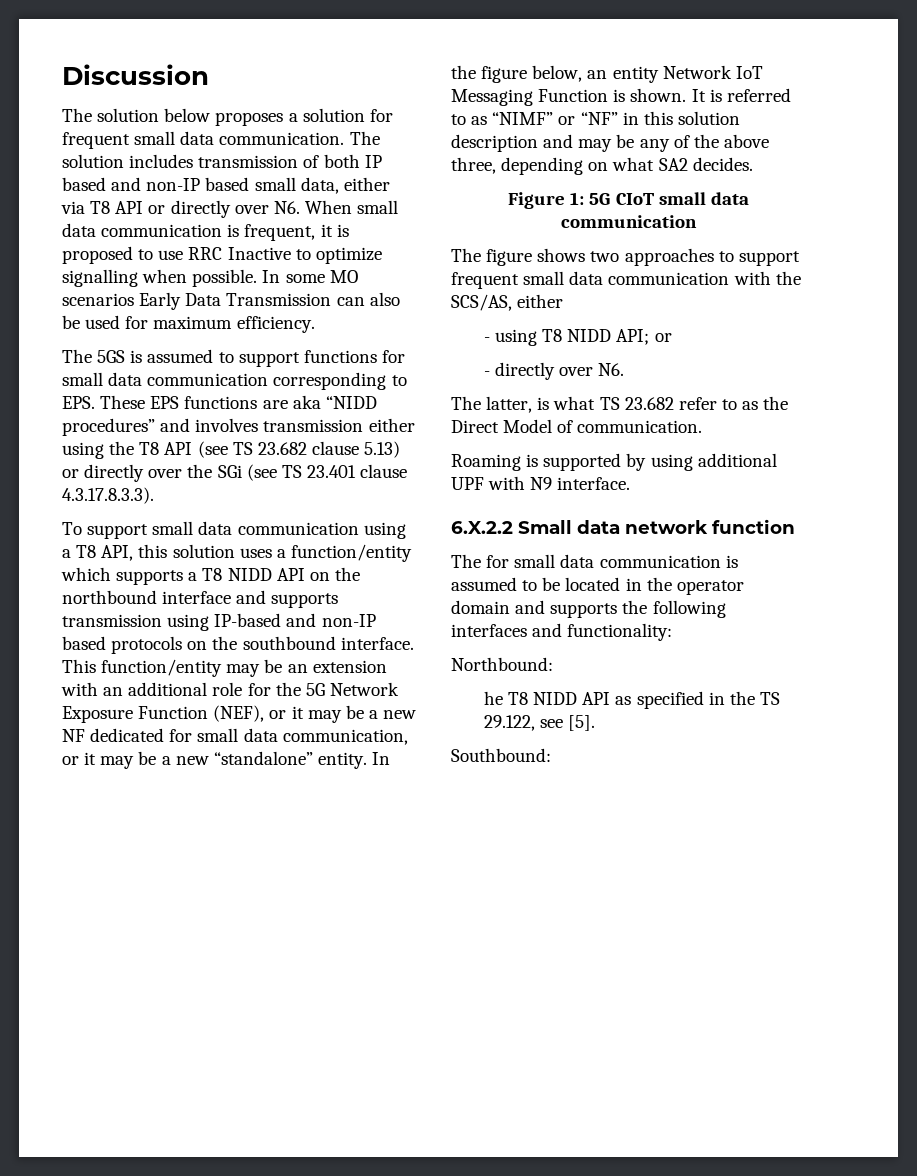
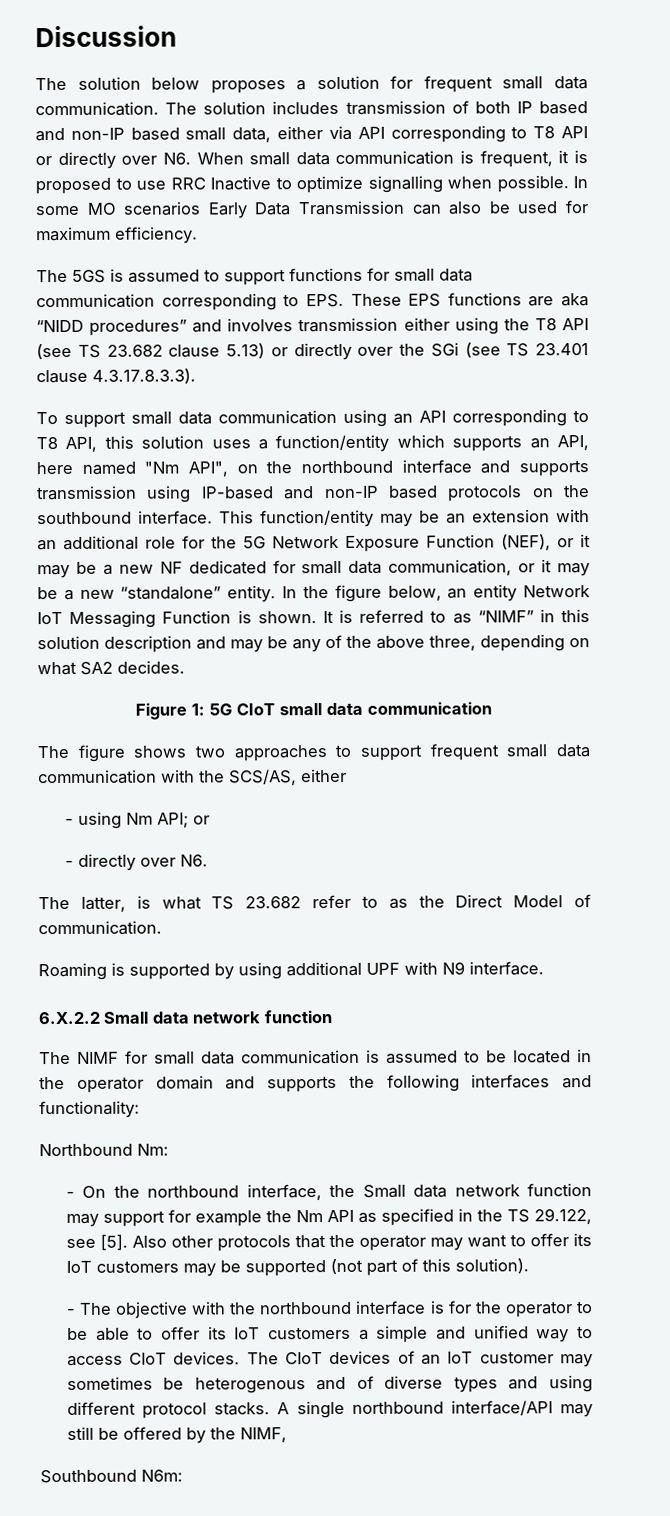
(85, 207) none -> [357,125,528,143] API corresponding to
[62,549,71,558] a -> [393,409,589,427] an API corresponding to
[188,568,305,581] a T8 NIDD API -> [529,435,589,451] [36,461,228,477] an API, here named "Nm API",
[558,112,618,125] or “NF” -> (534, 616) none
[542,329,612,342] T8 NIDD -> [125,812,153,825] Nm
(481, 561) none -> [77,1051,119,1064] NIMF
[451,657,553,671] [483,691,578,705] Northbound: // he T8 NIDD -> [39,1143,169,1157] [65,1183,592,1201] [65,1209,323,1227] Northbound Nm: // - On the northbound interface, the Small data network function may support for example the Nm
[451,748,551,762] // Southbound: -> [131,1233,592,1252] [65,1258,529,1277] [66,1300,594,1319] [66,1325,593,1343] [66,1350,593,1368] [66,1375,593,1394] [66,1400,593,1419] [66,1426,287,1444] [40,1469,183,1484] Also other protocols that the operator may want to offer its IoT customers may be supported (not part of this solution). // - The objective with the northbound interface is for the operator to be able to offer its IoT customers a simple and unified way to access CIoT devices. The CIoT devices of an IoT customer may sometimes be heterogenous and of diverse types and using different protocol stacks. A single northbound interface/API may still be offered by the NIMF, // Southbound N6m:

